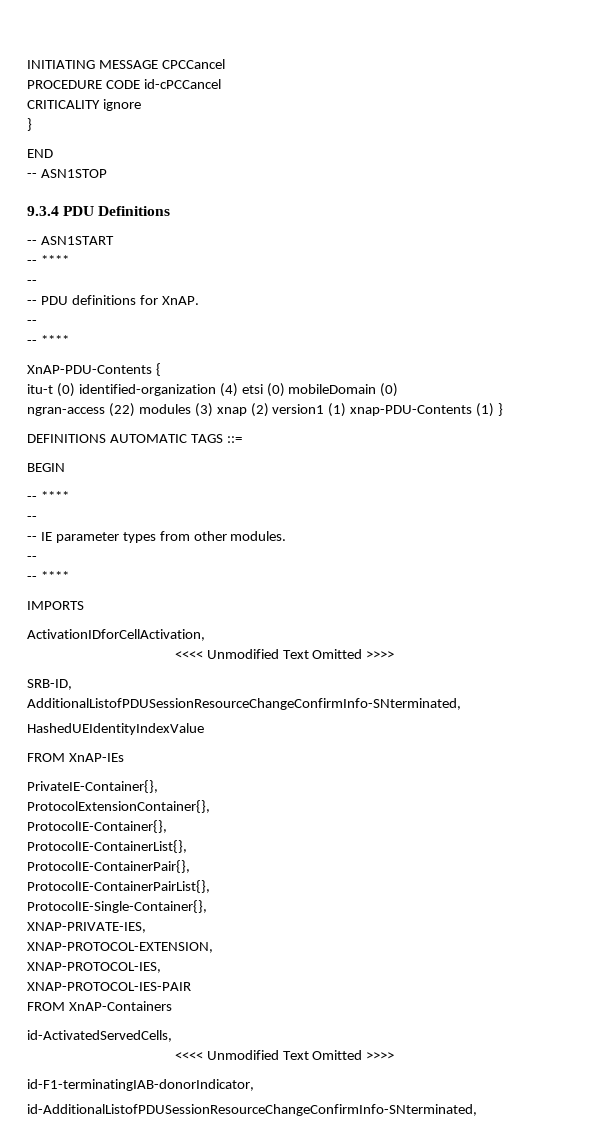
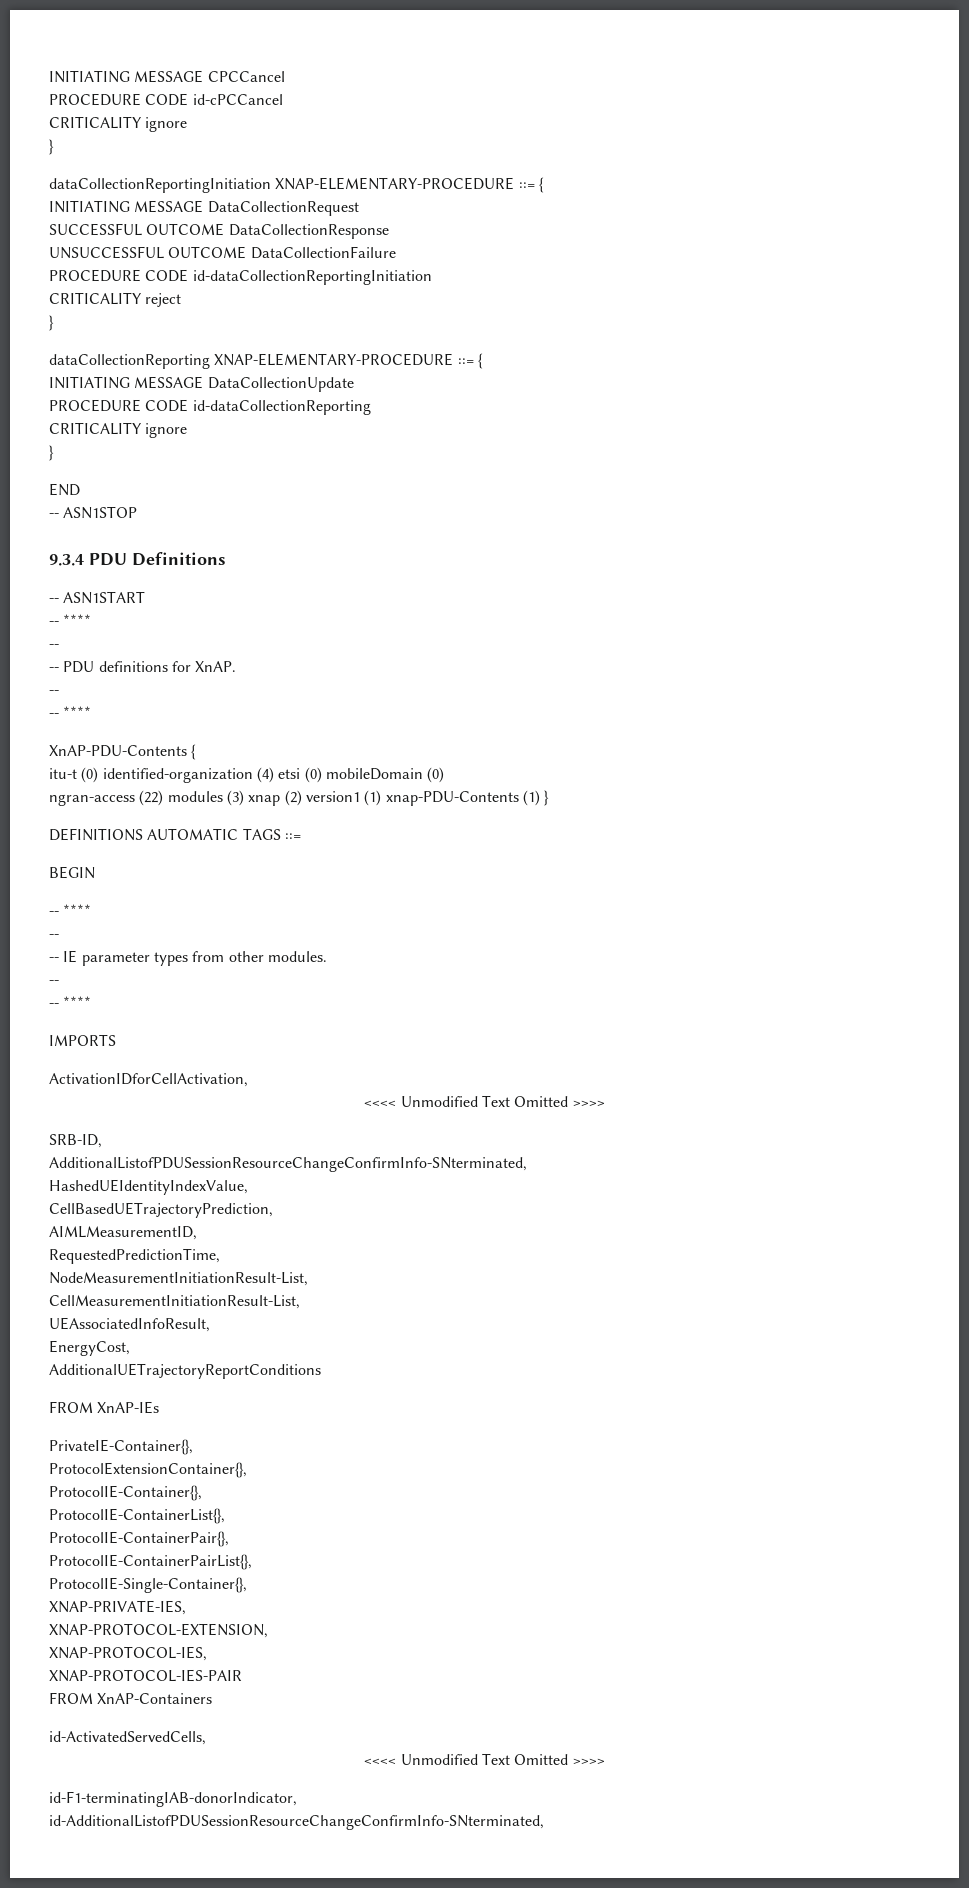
(32, 124) none -> [49,177,544,193] [49,200,359,216] [49,223,389,239] [49,246,396,259] [49,269,432,285] [49,292,182,307] [49,315,54,331] [49,353,483,369] [49,376,354,392] [49,399,371,415] [49,422,188,438] [49,445,54,461] // dataCollectionReportingInitiation XNAP-ELEMENTARY-PROCEDURE ::= { // INITIATING MESSAGE DataCollectionRequest // SUCCESSFUL OUTCOME DataCollectionResponse // UNSUCCESSFUL OUTCOME DataCollectionFailure // PROCEDURE CODE id-dataCollectionReportingInitiation // CRITICALITY reject // } // dataCollectionReporting XNAP-ELEMENTARY-PROCEDURE ::= { // INITIATING MESSAGE DataCollectionUpdate // PROCEDURE CODE id-dataCollectionReporting // CRITICALITY ignore // }
[27,723,204,735] HashedUEIdentityIndexValue -> [49,1179,248,1195] [49,1202,273,1218] [49,1226,197,1240] [49,1248,220,1264] [49,1272,308,1286] [49,1295,300,1309] [49,1317,210,1332] [49,1340,130,1356] [49,1363,321,1379] HashedUEIdentityIndexValue, // CellBasedUETrajectoryPrediction, // AIMLMeasurementID, // RequestedPredictionTime, // NodeMeasurementInitiationResult-List, // CellMeasurementInitiationResult-List, // UEAssociatedInfoResult, // EnergyCost, // AdditionalUETrajectoryReportConditions

